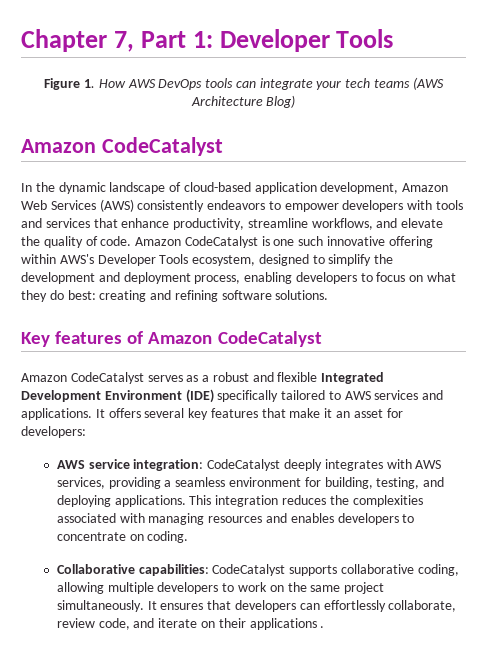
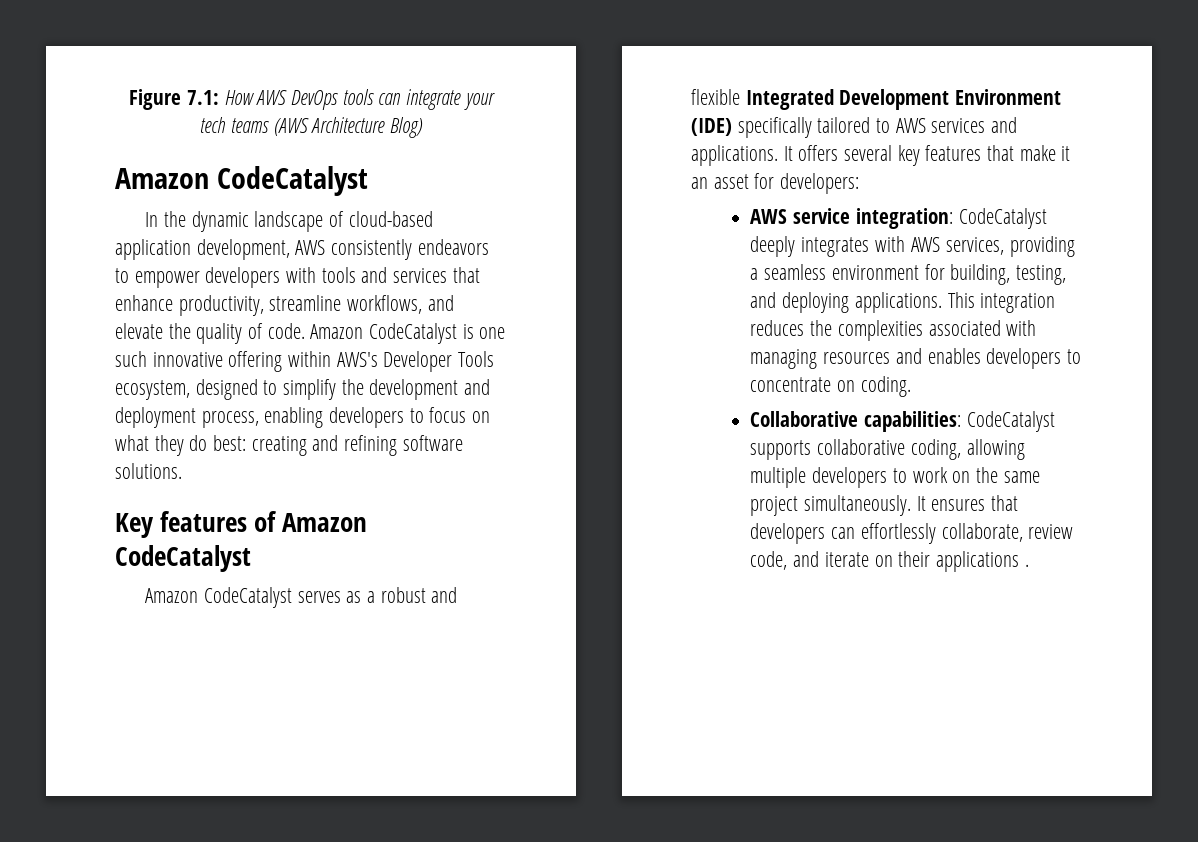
[21,29,394,52] [44,78,95,90] Chapter 7, Part 1: Developer Tools // Figure 1. -> [129,89,219,110] Figure 7.1:
[402,183,449,192] [21,199,134,212] Amazon Web Services (AWS) -> [295,240,326,255] AWS

